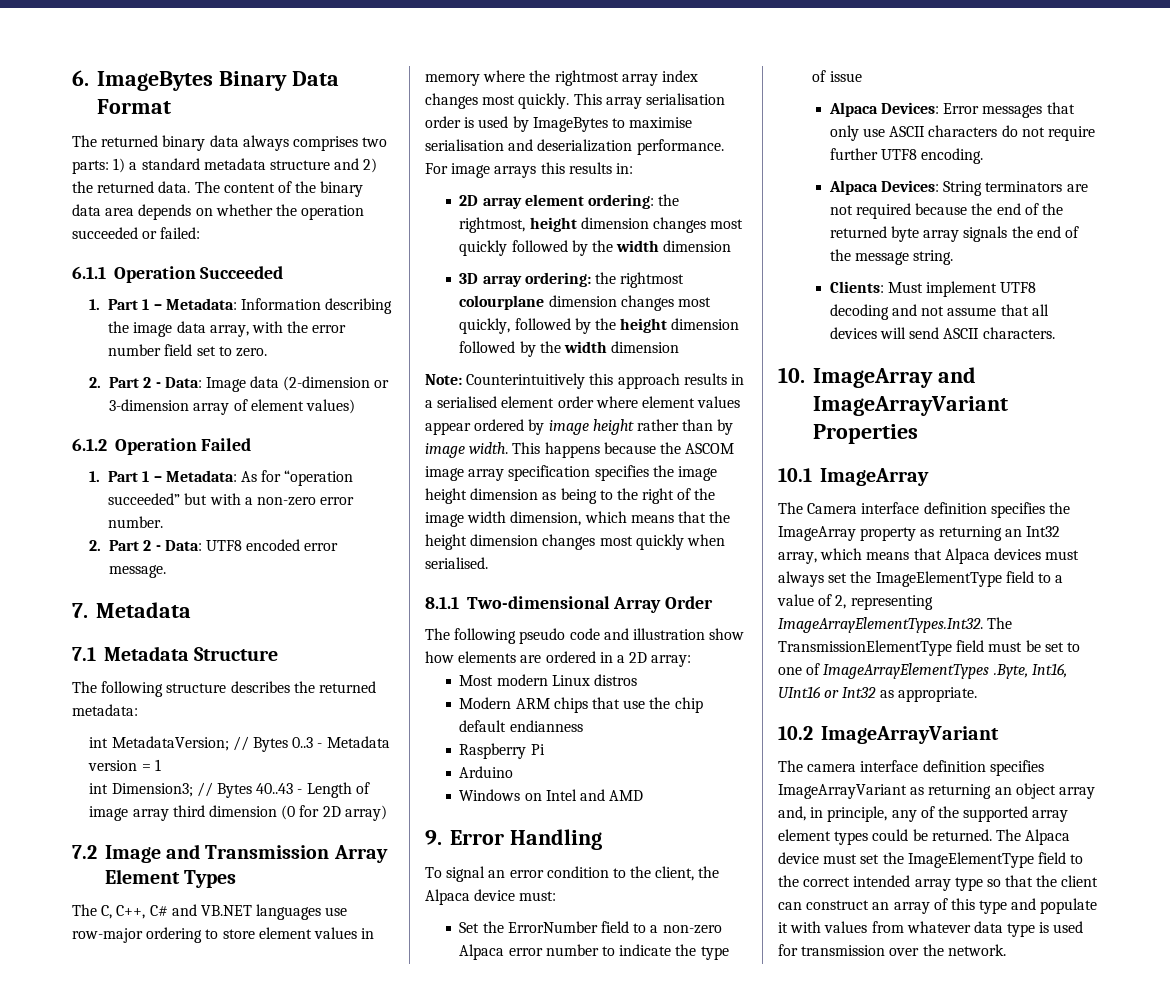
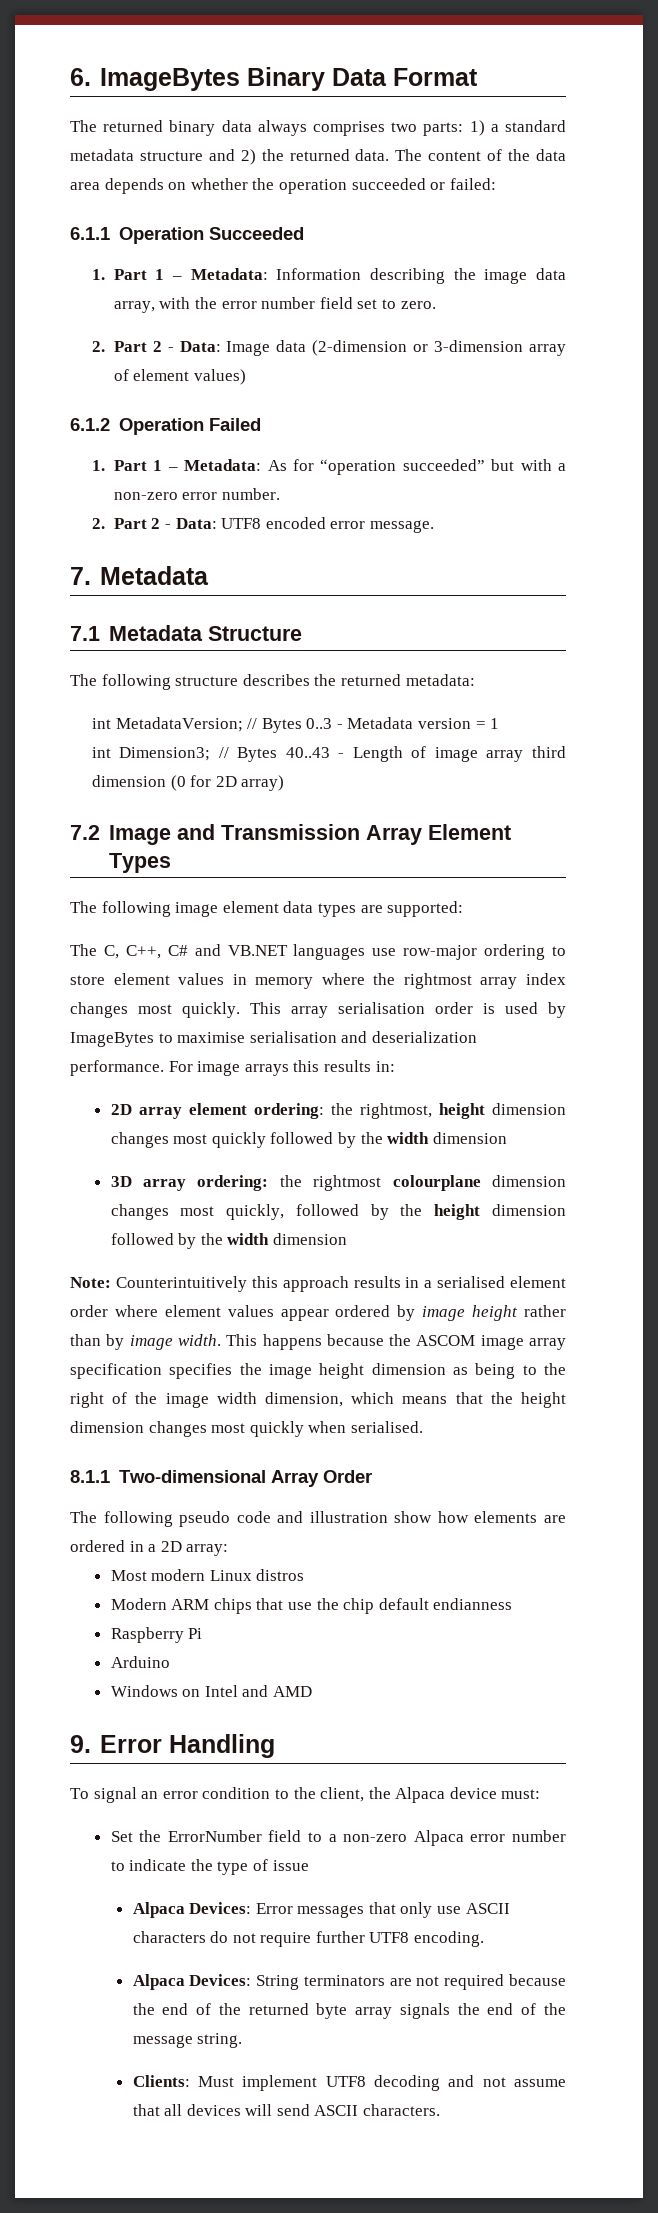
[320,181,364,197] binary -> (531, 155) none
(237, 879) none -> [70,901,464,917] // The following image element data types are supported:
[778,367,976,388] [812,396,1008,416] [812,424,918,444] [778,468,929,486] [778,502,1070,518] [778,526,1060,541] [778,548,1080,564] [778,571,1064,587] [777,594,933,610] [778,617,1013,633] [778,640,1080,656] [778,663,1067,679] [778,686,977,702] [778,726,999,744] [778,760,1044,776] [778,783,1095,799] [778,806,1069,822] [778,829,1071,845] [778,852,1084,868] [778,875,1099,891] [778,898,1098,914] [778,921,1084,937] [778,944,1006,956] // 10. ImageArray and ImageArrayVariant Properties // 10.1 ImageArray // The Camera interface definition specifies the ImageArray property as returning an Int32 array, which means that Alpaca devices must always set the ImageElementType field to a value of 2, representing ImageArrayElementTypes.Int32. The TransmissionElementType field must be set to one of ImageArrayElementTypes .Byte, Int16, UInt16 or Int32 as appropriate. // 10.2 ImageArrayVariant // The camera interface definition specifies ImageArrayVariant as returning an object array and, in principle, any of the supported array element types could be returned. The Alpaca device must set the ImageElementType field to the correct intended array type so that the client can construct an array of this type and populate it with values from whatever data type is used for transmission over the network. -> (441, 2110) none

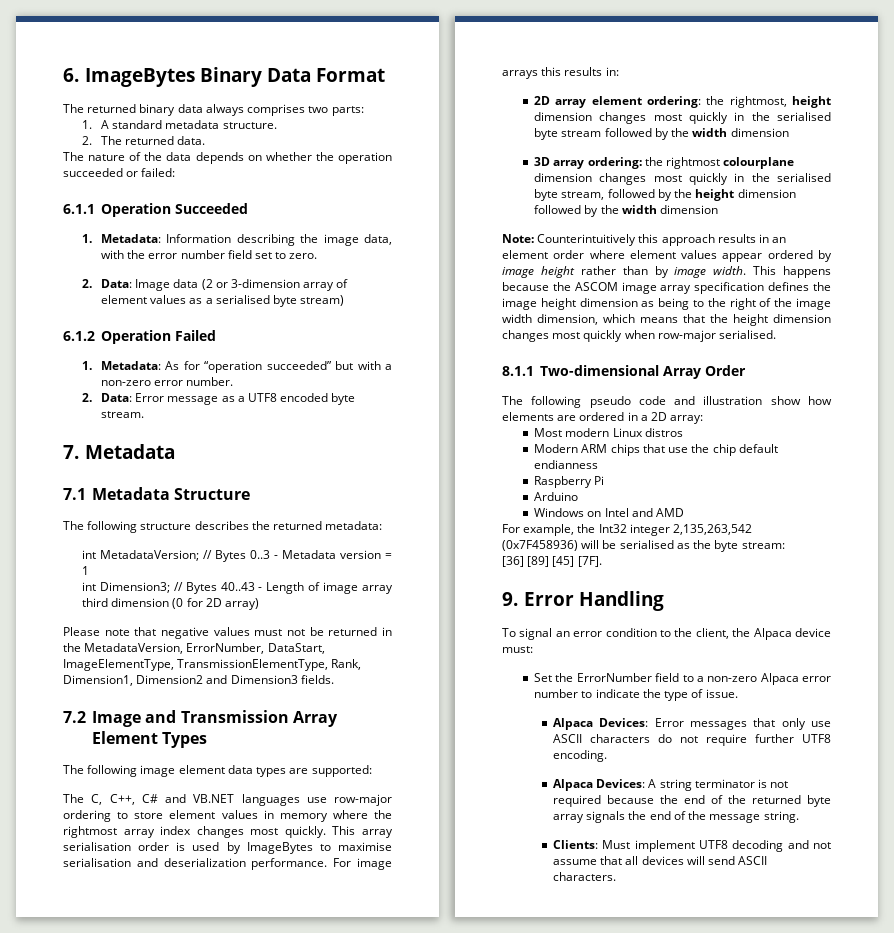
[469,120,566,136] [70,149,284,165] 1) a standard metadata structure and 2) the -> [81,120,277,129] [81,136,122,145] // 1. A standard metadata structure. // 2. The
[395,149,482,161] The content -> [63,152,126,161] // The nature
[70,182,100,190] area -> (192, 156) none
[113,269,183,280] Part 1 – -> (92, 238) none
[535,268,566,280] [113,301,155,313] data array, -> [364,234,392,245] data,
[113,341,174,352] Part 2 - -> (92, 283) none
[312,340,408,356] (2-dimension -> [201,279,213,290] (2
[194,369,247,385] values) -> [150,295,345,307] values as a serialised byte stream)
[113,460,178,471] Part 1 – -> (92, 365) none
[113,517,434,533] Part 2 - Data: UTF8 encoded error message. -> [100,393,356,405] [100,411,144,418] Data: Error message as a UTF8 encoded byte stream.
(285, 783) none -> [63,627,392,639] [63,643,325,654] [63,659,362,671] [63,675,334,686] // Please note that negative values must not be returned in the MetadataVersion, ErrorNumber, DataStart, ImageElementType, TransmissionElementType, Rank, Dimension1, Dimension2 and Dimension3 fields.
(266, 1140) none -> [734,112,831,121] [534,128,602,140] in the serialised byte stream
[226,1204,285,1220] quickly, -> [689,173,831,185] [534,189,605,201] quickly in the serialised byte stream,
[424,1276,506,1288] a serialised -> [772,237,787,243] an
[169,1363,233,1379] specifies -> [768,282,810,291] defines
(347, 1427) none -> [657,330,716,342] row-major
(312, 1691) none -> [502,524,753,536] [502,540,785,552] [502,556,602,567] // For example, the Int32 integer 2,135,263,542 (0x7F458936) will be serialised as the byte stream: // [36] [89] [45] [7F].
[272,1860,309,1871] issue -> [705,689,738,698] issue.
[256,1975,412,1990] String terminators are -> [648,779,768,791] A string terminator is

